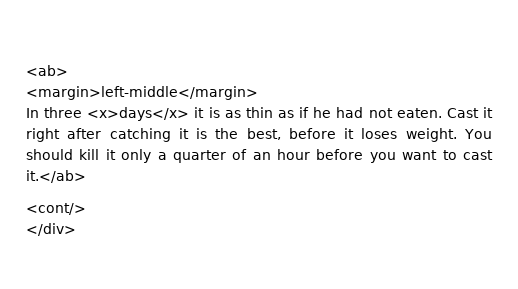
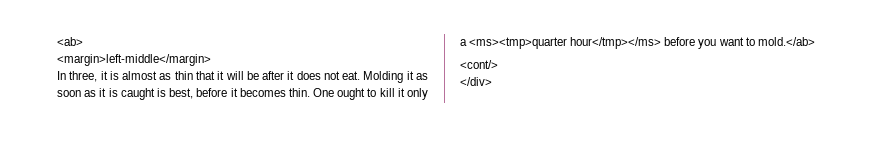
[44,107,220,121] three <x>days</x> it is -> [69,71,158,82] three, it is almost
[278,107,494,118] [26,128,493,142] [26,149,311,163] as if he had not eaten. Cast it right after catching it is the best, before it loses weight. You should kill it only a quarter of an hour -> [195,71,428,83] [57,88,428,100] [460,37,662,49] that it will be after it does not eat. Molding it as soon as it is caught is best, before it becomes thin. One ought to kill it only a <ms><tmp>quarter hour</tmp></ms>
[462,150,493,160] [26,170,86,183] cast it.</ab> -> [757,37,815,46] mold.</ab>

